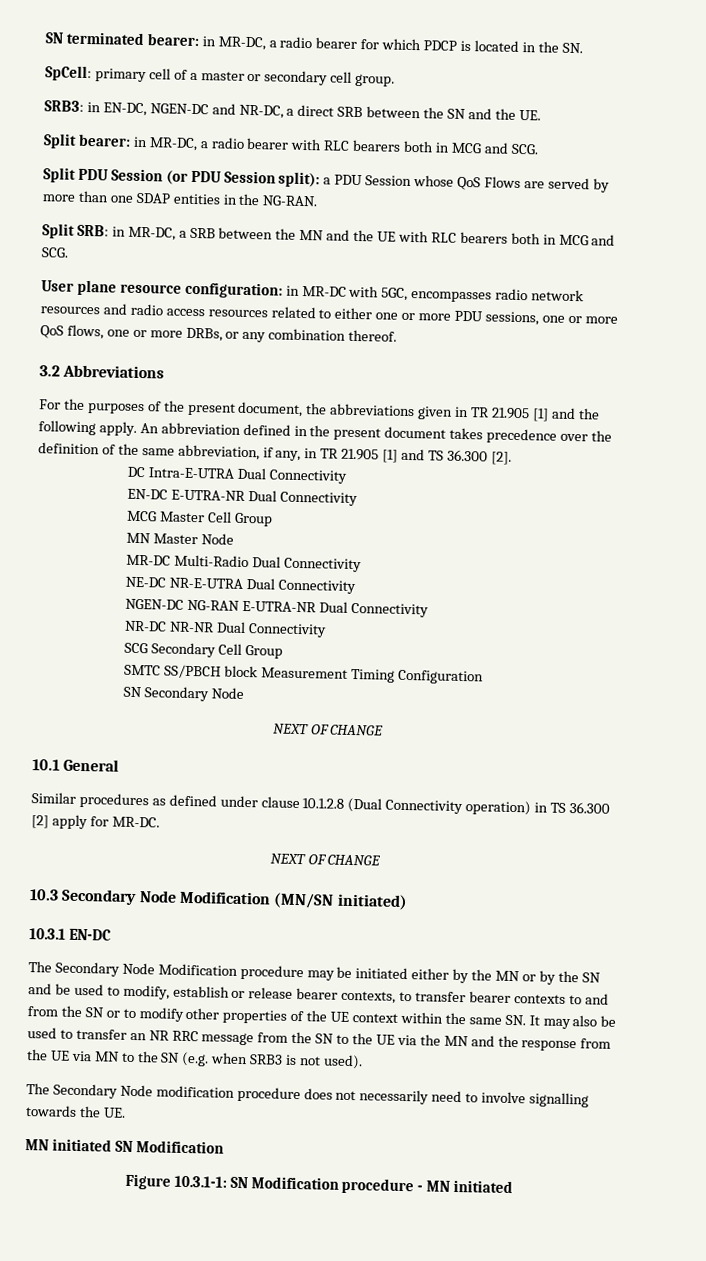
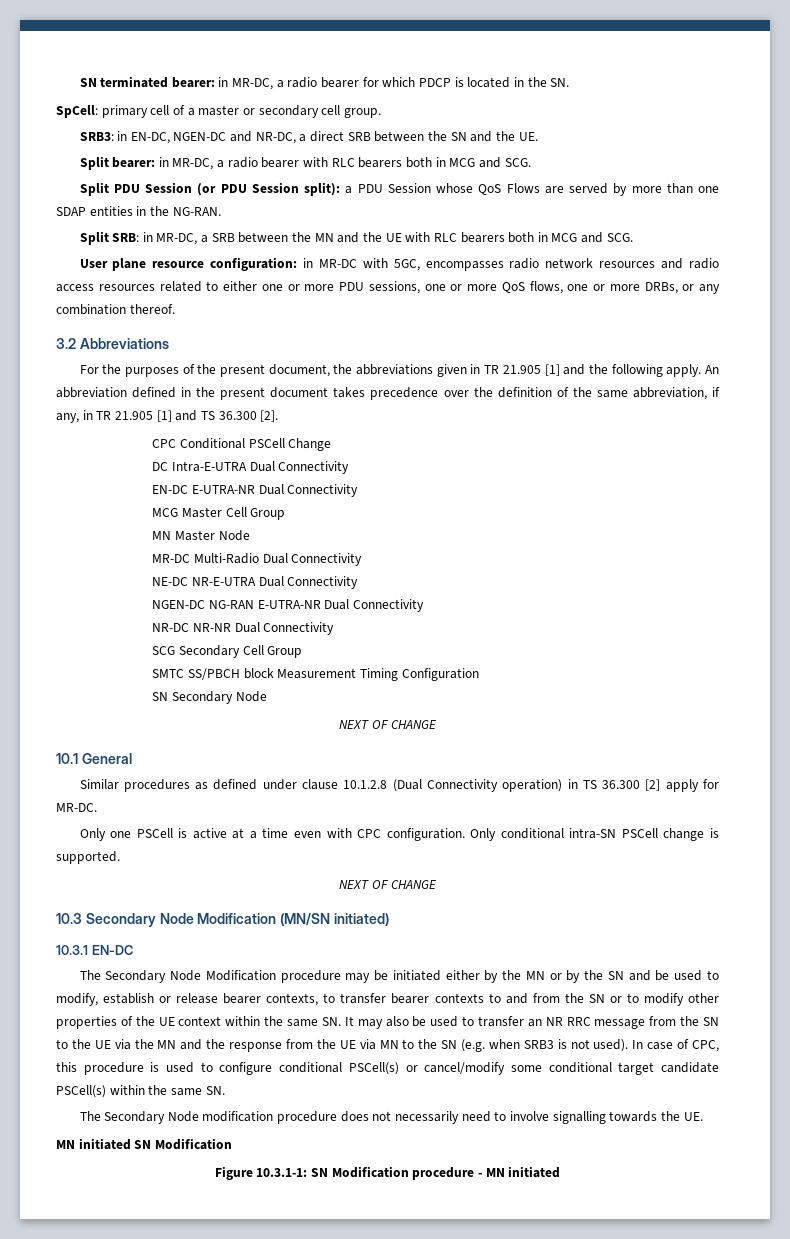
(512, 458) none -> [152,438,332,451] // CPC Conditional PSCell Change
(160, 822) none -> [79,828,719,841] [56,851,120,864] // Only one PSCell is active at a time even with CPC configuration. Only conditional intra-SN PSCell change is supported.
(363, 1062) none -> [632,1039,719,1052] [56,1062,719,1075] [56,1085,225,1098] In case of CPC, this procedure is used to configure conditional PSCell(s) or cancel/modify some conditional target candidate PSCell(s) within the same SN.

